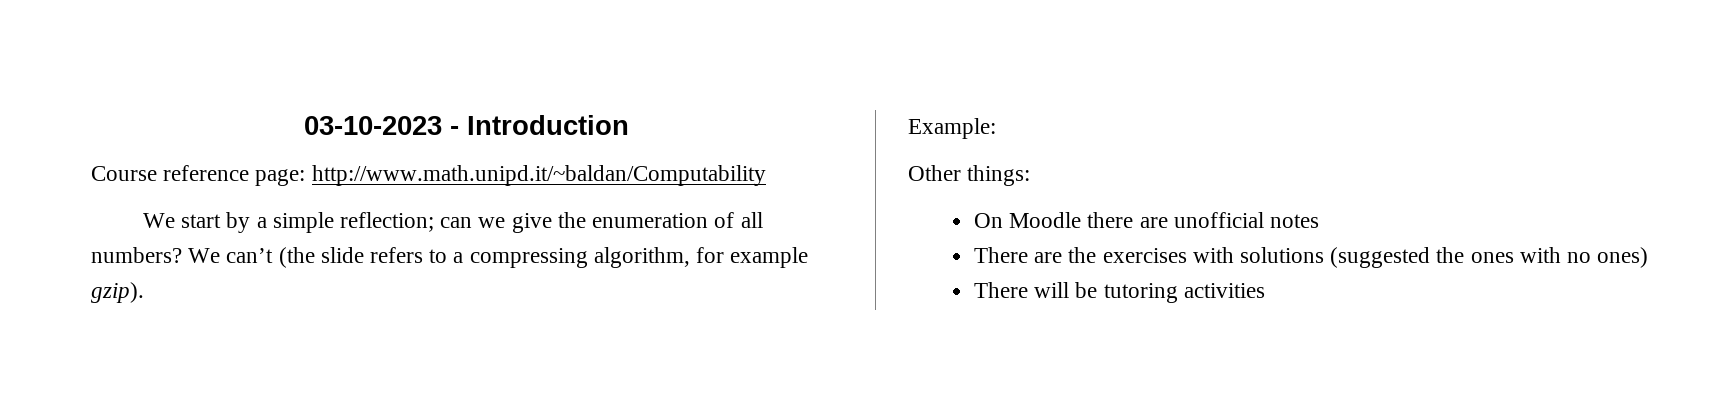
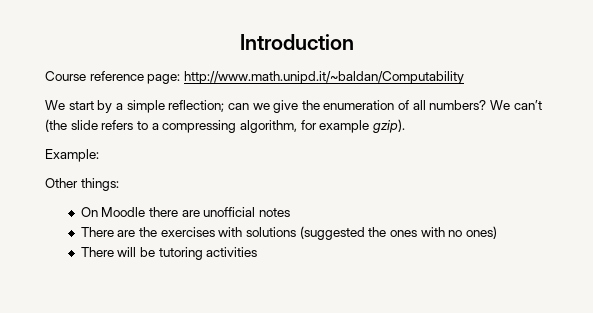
[303,116,459,135] 03-10-2023 - -> (239, 42) none

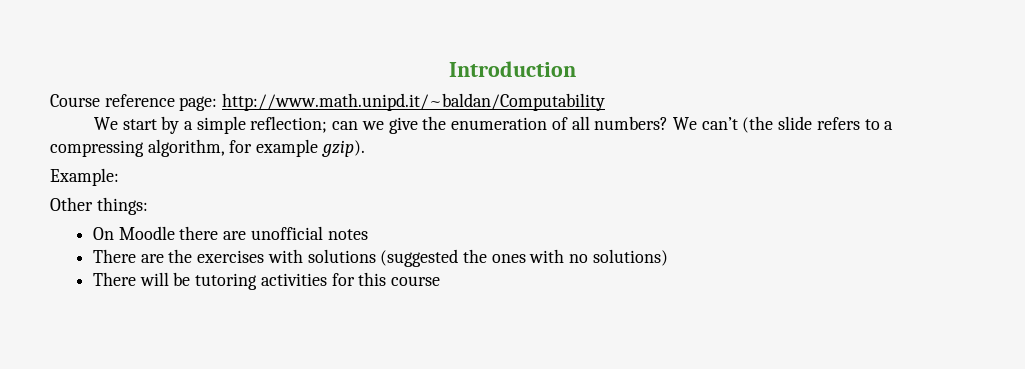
[465,226,497,239] ones) -> [592,249,668,266] solutions)
(258, 252) none -> [331,272,441,286] for this course

